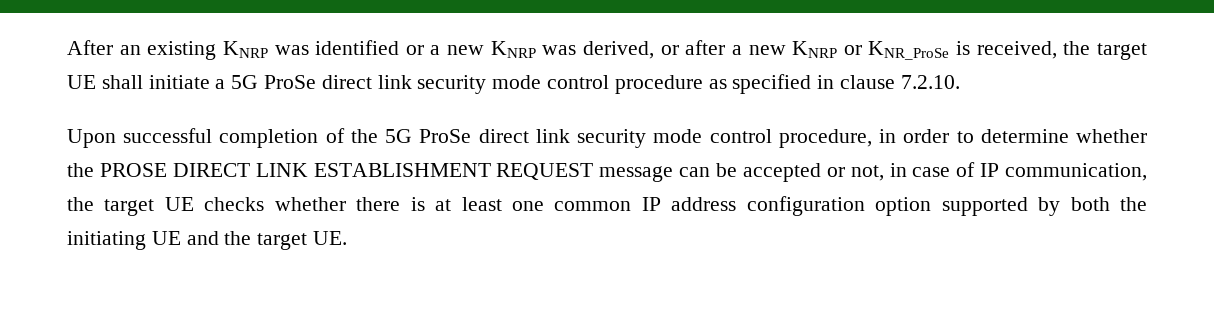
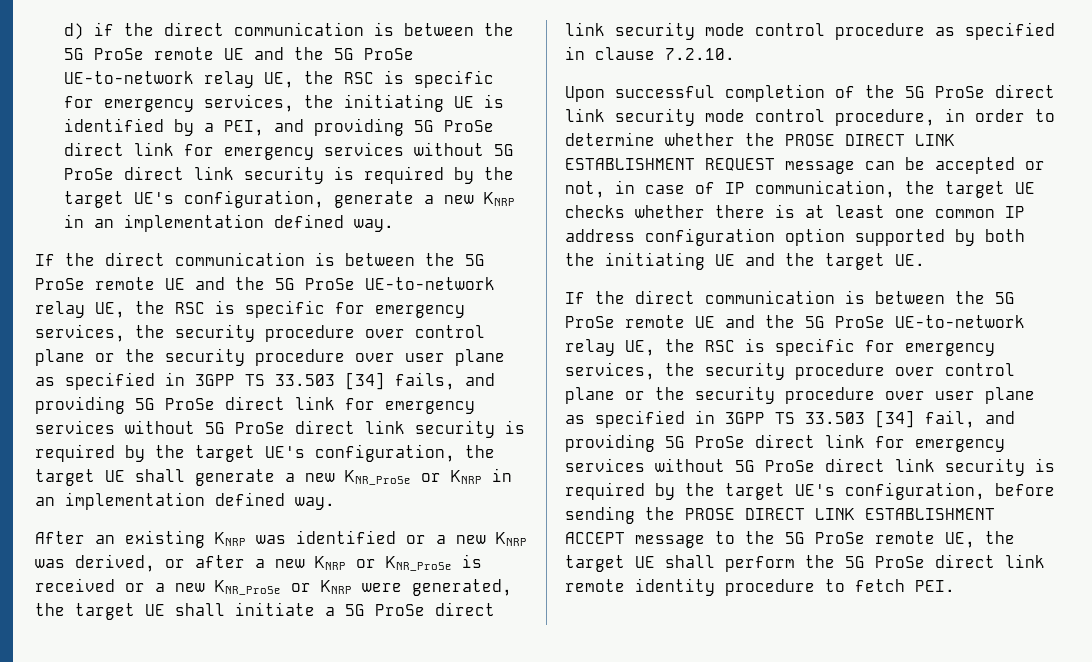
(67, 47) none -> [64,22,515,40] [64,47,415,60] [64,70,495,88] [64,94,505,112] [64,118,495,136] [64,142,515,160] [64,166,515,184] [64,190,516,208] [64,214,395,232] [35,252,485,266] [35,277,495,290] [35,300,465,318] [35,324,485,342] [35,348,505,366] [35,372,495,390] [35,396,475,414] [35,420,525,438] [35,444,495,462] [35,468,512,486] [35,492,335,510] d) if the direct communication is between the 5G ProSe remote UE and the 5G ProSe UE-to-network relay UE, the RSC is specific for emergency services, the initiating UE is identified by a PEI, and providing 5G ProSe direct link for emergency services without 5G ProSe direct link security is required by the target UE's configuration, generate a new KNRP in an implementation defined way. // If the direct communication is between the 5G ProSe remote UE and the 5G ProSe UE-to-network relay UE, the RSC is specific for emergency services, the security procedure over control plane or the security procedure over user plane as specified in 3GPP TS 33.503 [34] fails, and providing 5G ProSe direct link for emergency services without 5G ProSe direct link security is required by the target UE's configuration, the target UE shall generate a new KNR_ProSe or KNRP in an implementation defined way. //
[976,41,1057,59] received, -> [35,578,512,596] received or a new KNR_ProSe or KNRP were generated,
(348, 238) none -> [565,290,1015,304] [565,315,1025,328] [565,338,995,356] [565,362,1015,380] [565,386,1035,404] [565,410,1015,428] [565,434,1005,452] [565,458,1055,476] [565,482,1055,500] [565,506,995,524] [565,531,1015,548] [565,554,1045,572] [565,578,955,596] // If the direct communication is between the 5G ProSe remote UE and the 5G ProSe UE-to-network relay UE, the RSC is specific for emergency services, the security procedure over control plane or the security procedure over user plane as specified in 3GPP TS 33.503 [34] fail, and providing 5G ProSe direct link for emergency services without 5G ProSe direct link security is required by the target UE's configuration, before sending the PROSE DIRECT LINK ESTABLISHMENT ACCEPT message to the 5G ProSe remote UE, the target UE shall perform the 5G ProSe direct link remote identity procedure to fetch PEI.

